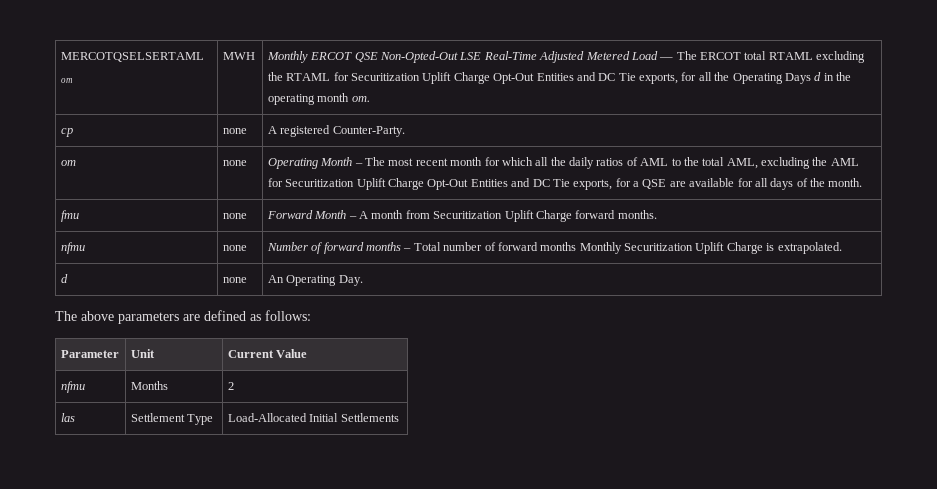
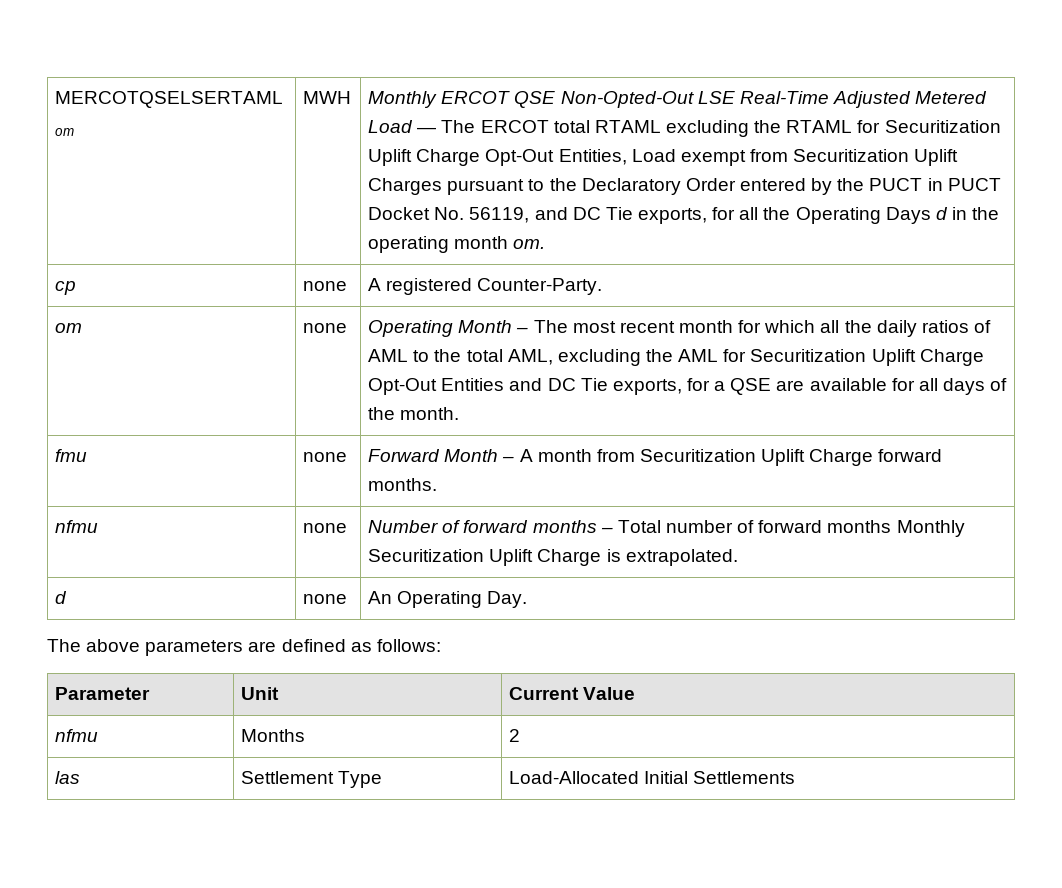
[536,73,574,81] Entities -> [558,149,959,166] [368,178,1001,195] [368,207,530,223] Entities, Load exempt from Securitization Uplift Charges pursuant to the Declaratory Order entered by the PUCT in PUCT Docket No. 56119,

